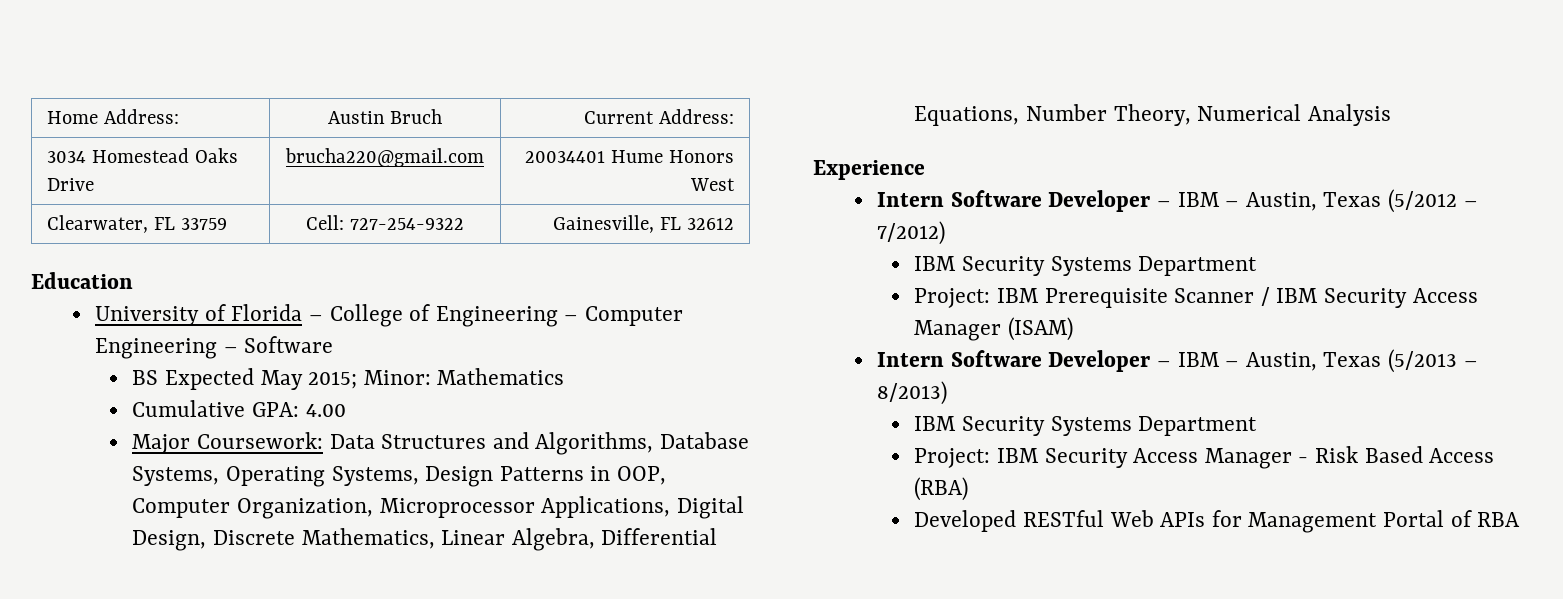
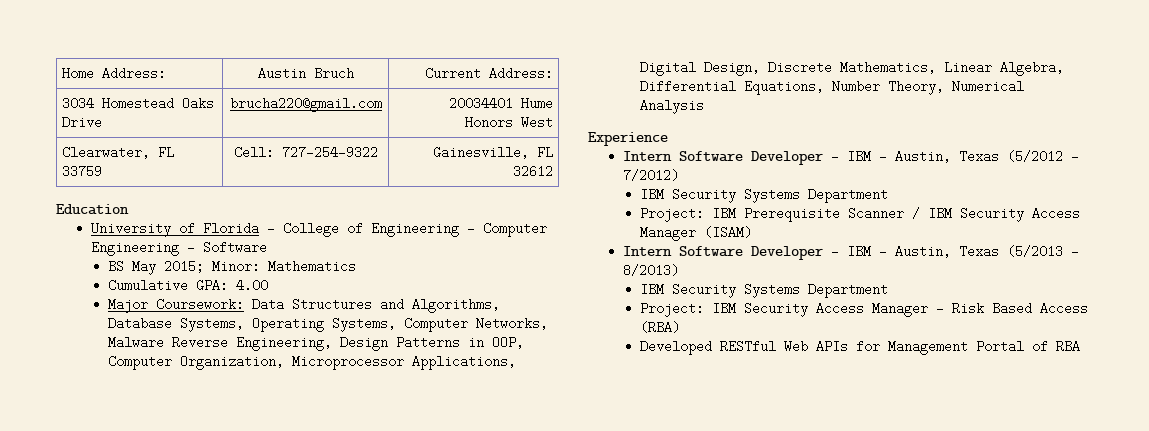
[164,368,254,390] Expected -> (125, 266) none
(419, 476) none -> [404,317,549,332] [108,336,333,351] Computer Networks, Malware Reverse Engineering,

